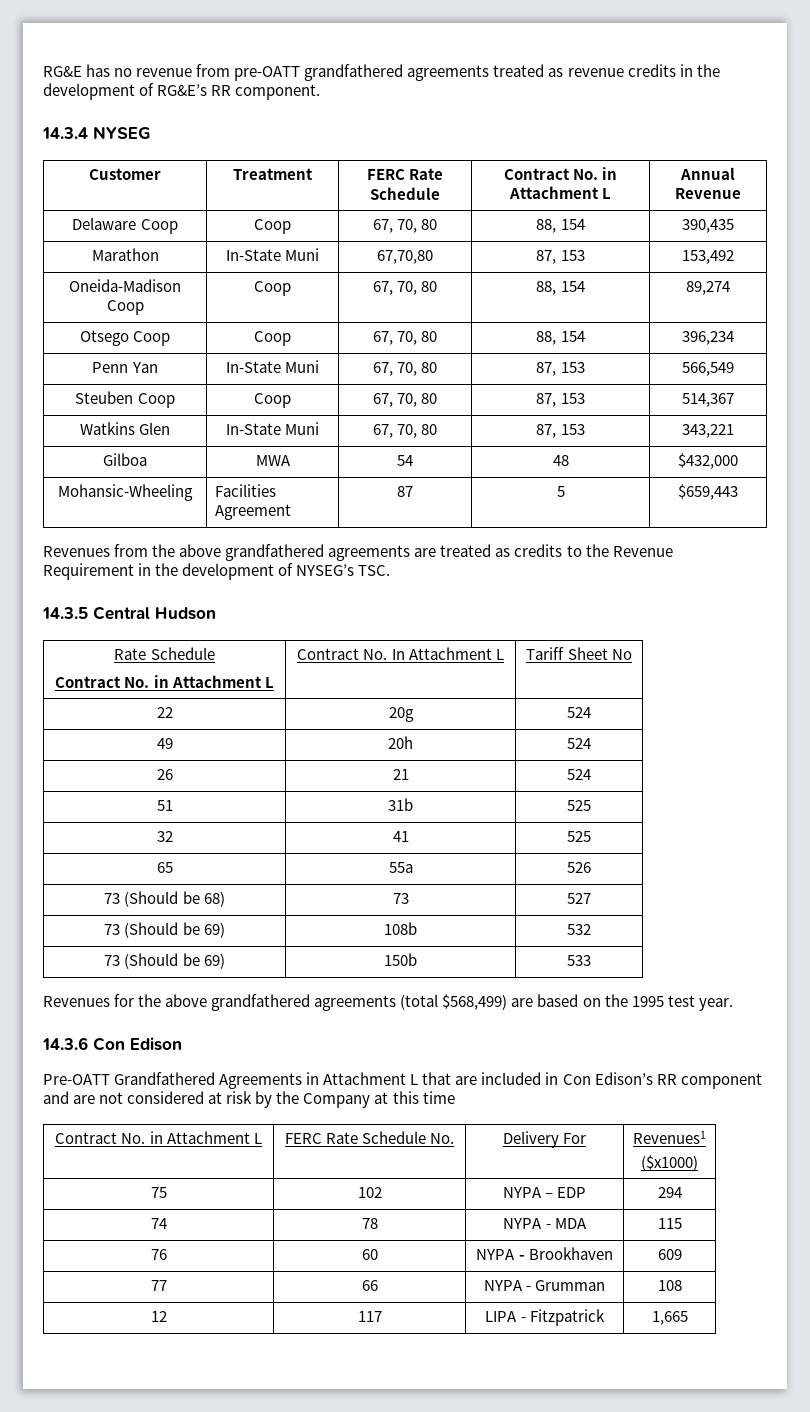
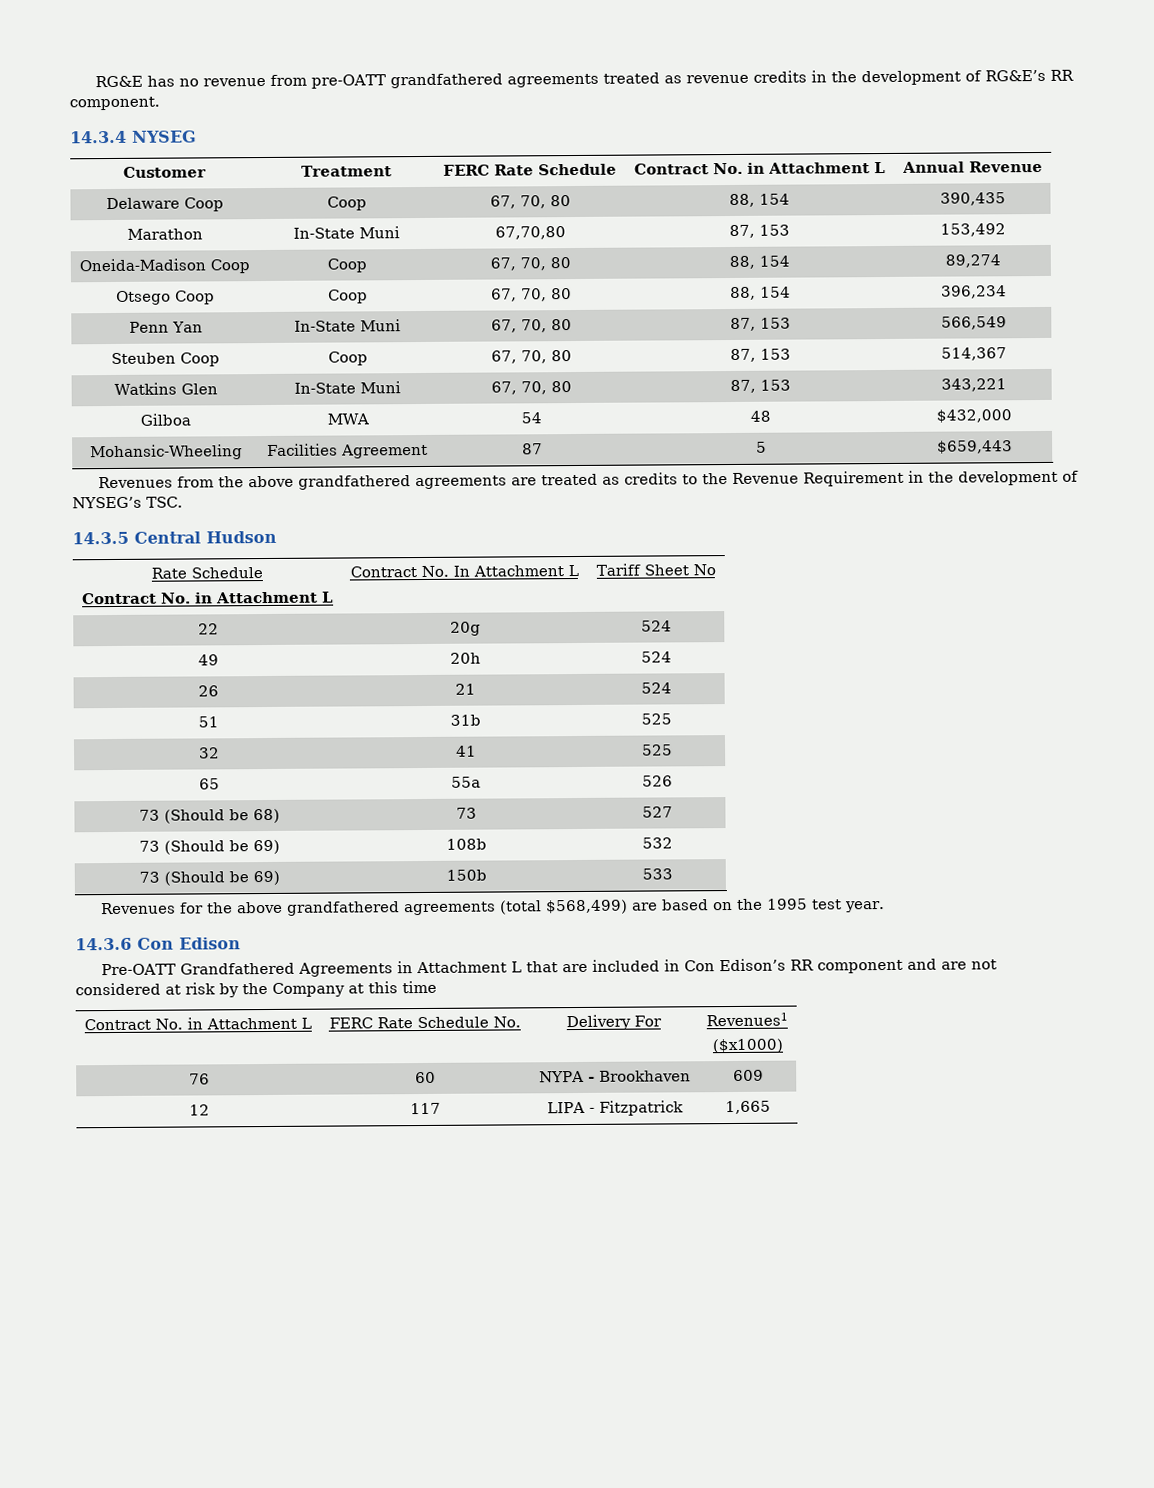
[150,1187,167,1198] [357,1187,382,1198] [502,1187,587,1198] [657,1187,682,1198] [150,1218,167,1229] [361,1218,378,1229] [503,1218,587,1229] [657,1218,682,1229] // 75 | 102 | NYPA – EDP | 294 // 74 | 78 | NYPA - MDA | 115 -> (783, 1046) none
[150,1280,167,1291] [361,1280,378,1291] [483,1280,606,1291] [657,1280,682,1291] // 77 | 66 | NYPA - Grumman | 108 -> (764, 1075) none

